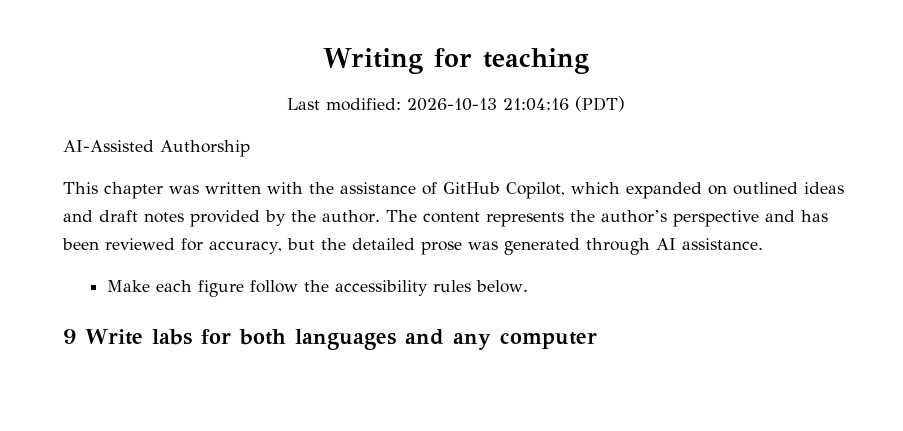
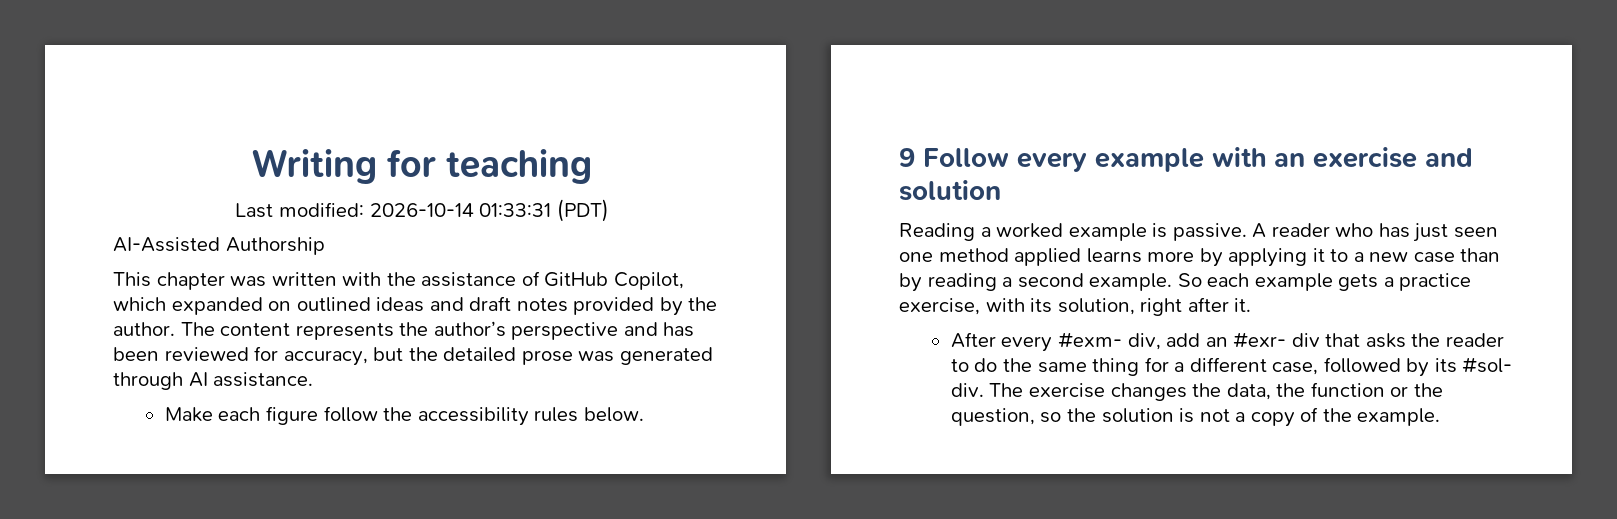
[407,98,569,111] 2026-10-13 21:04:16 -> [369,203,552,217] 2026-10-14 01:33:31
[85,329,597,350] Write labs for both languages and any computer -> [923,147,1473,172] [899,180,1001,201] [899,223,1498,242] [899,248,1501,267] [899,273,1472,292] [899,297,1252,316] [950,332,1504,352] [950,357,1513,377] [950,382,1443,401] [950,407,1441,427] Follow every example with an exercise and solution // Reading a worked example is passive. A reader who has just seen one method applied learns more by applying it to a new case than by reading a second example. So each example gets a practice exercise, with its solution, right after it. // After every #exm- div, add an #exr- div that asks the reader to do the same thing for a different case, followed by its #sol- div. The exercise changes the data, the function or the question, so the solution is not a copy of the example.

